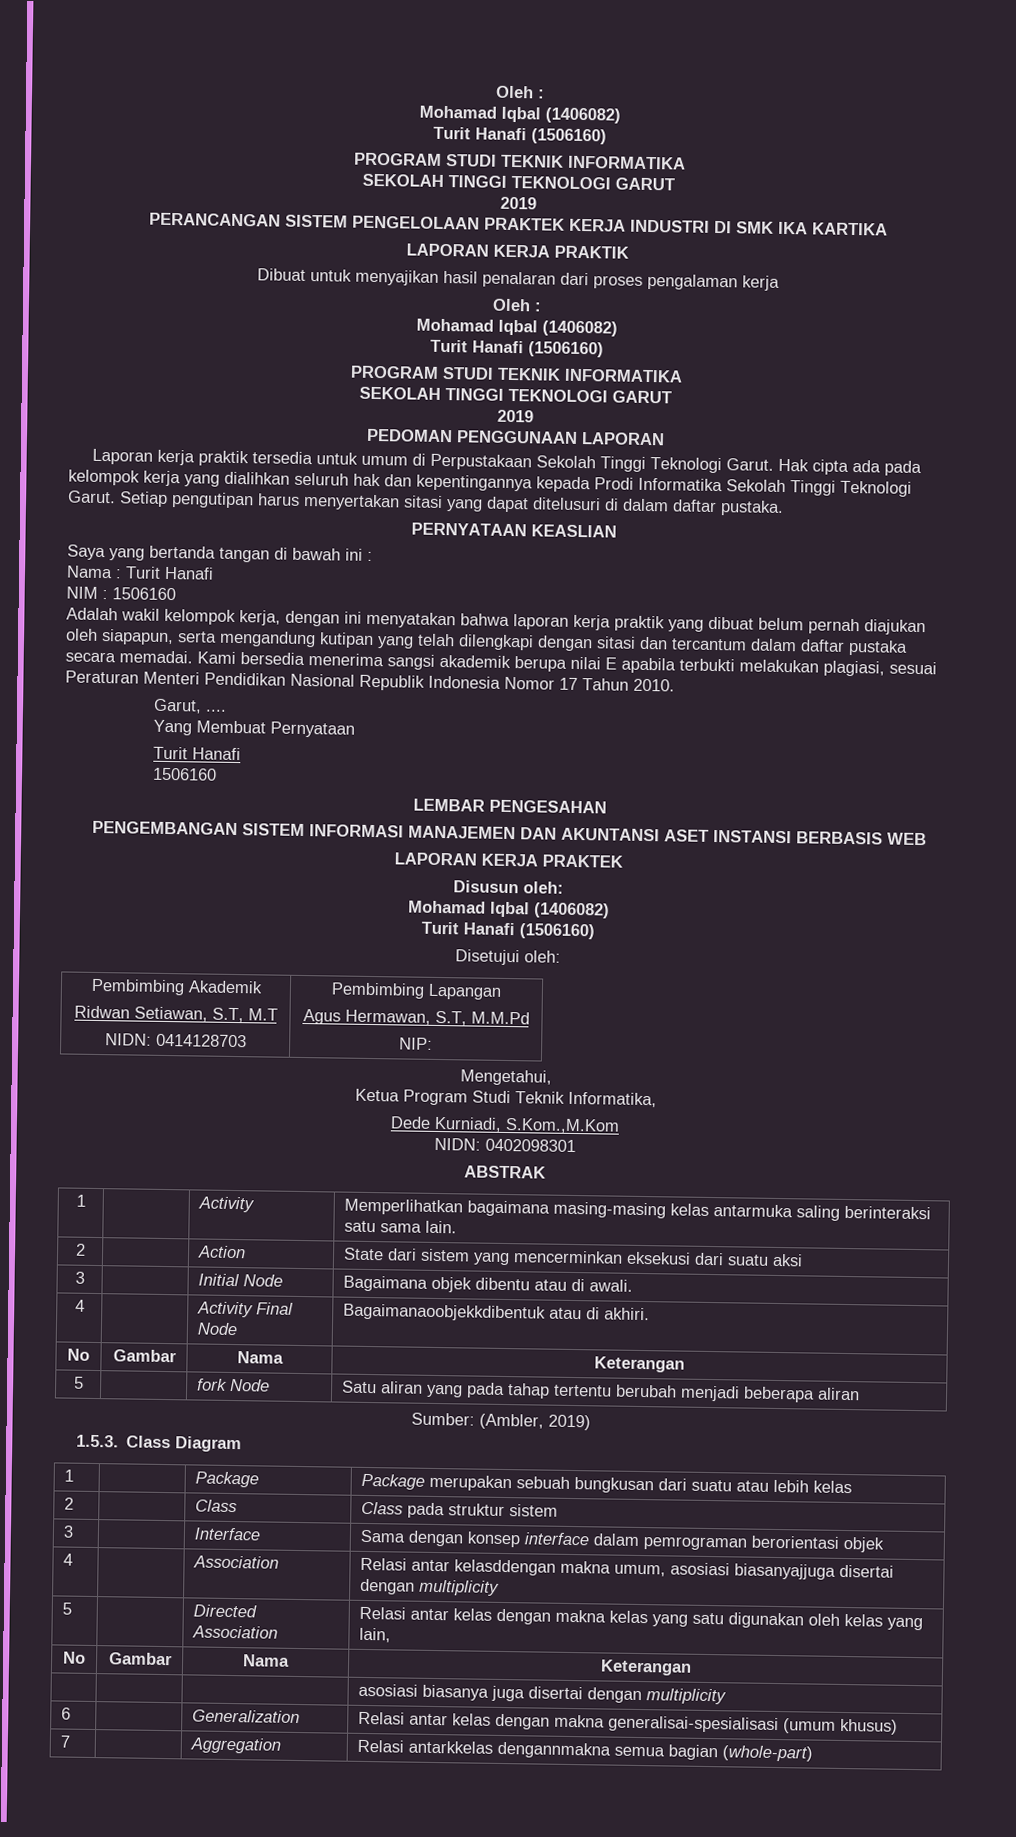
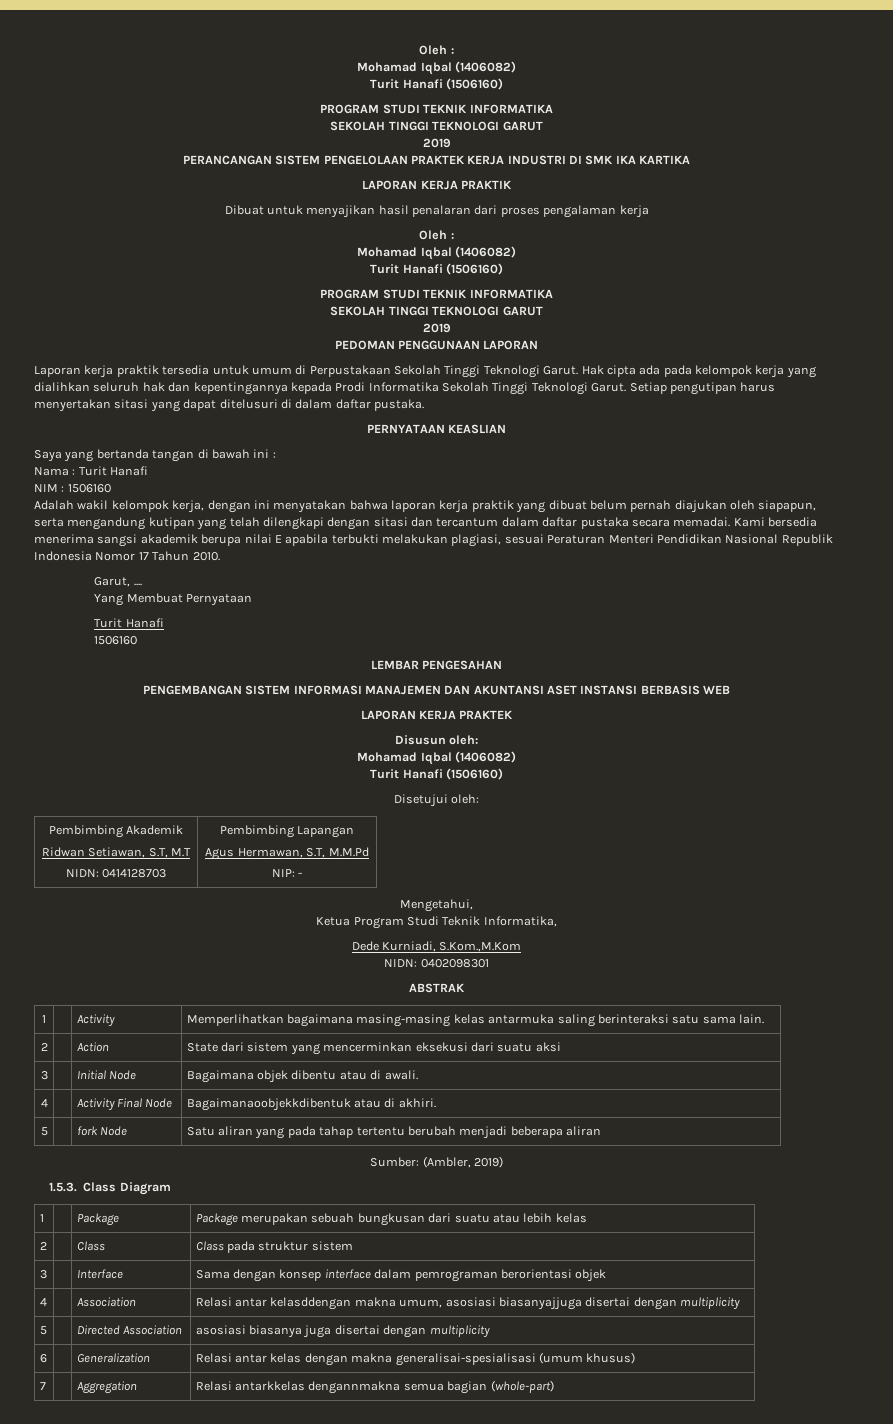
(433, 1043) none -> [298,872,303,877] -
[67,1348,90,1361] [112,1349,177,1363] [236,1351,284,1364] [594,1356,685,1373] // No | Gambar | Nama | Keterangan -> (436, 1103) none
[359,1606,924,1631] [359,1627,392,1643] [63,1651,86,1664] [108,1652,173,1666] [243,1654,290,1667] [599,1659,692,1676] | Relasi antar kelas dengan makna kelas yang satu digunakan oleh kelas yang lain, // No | Gambar | Nama | Keterangan // | | -> (183, 1330) none

